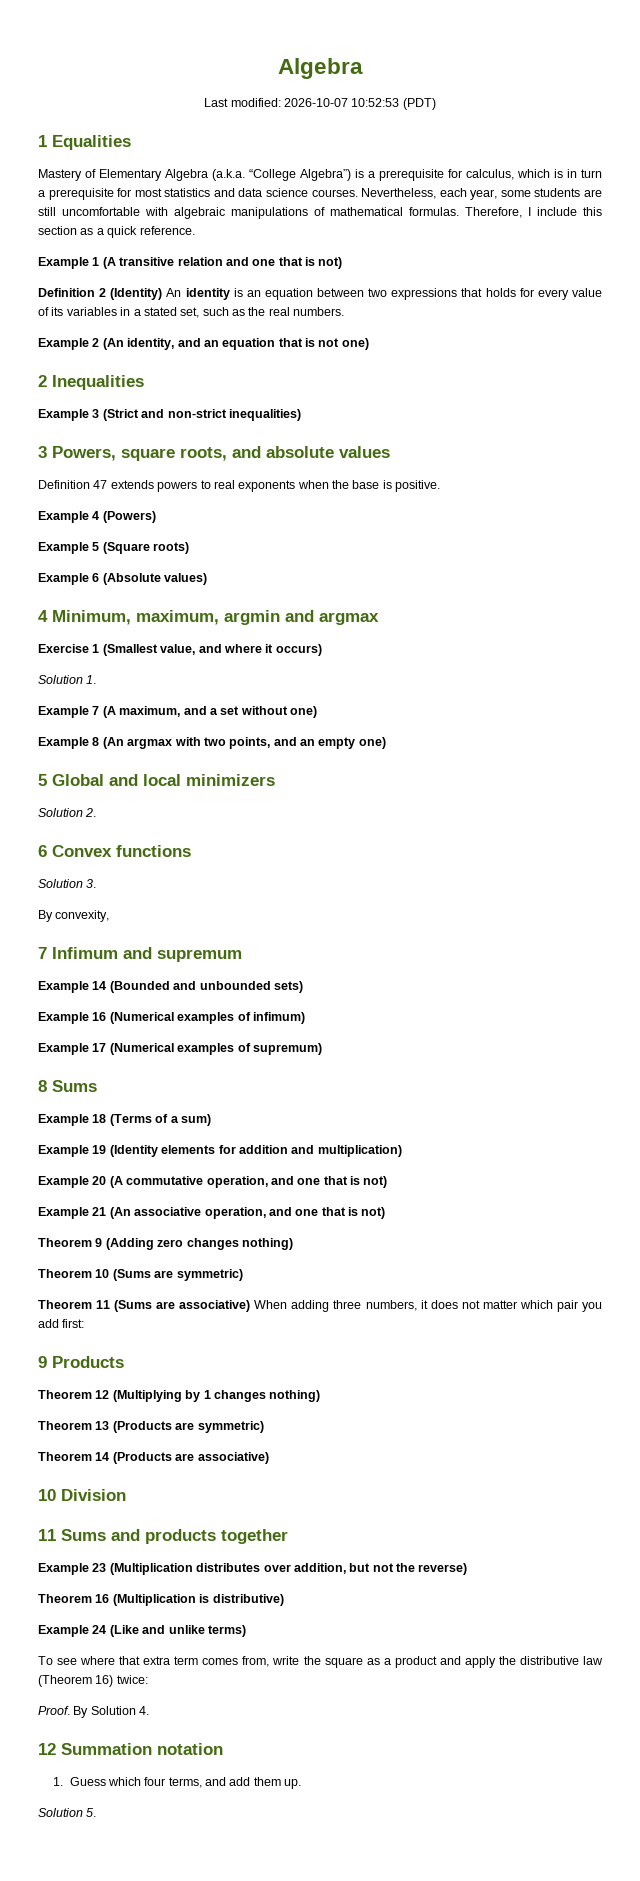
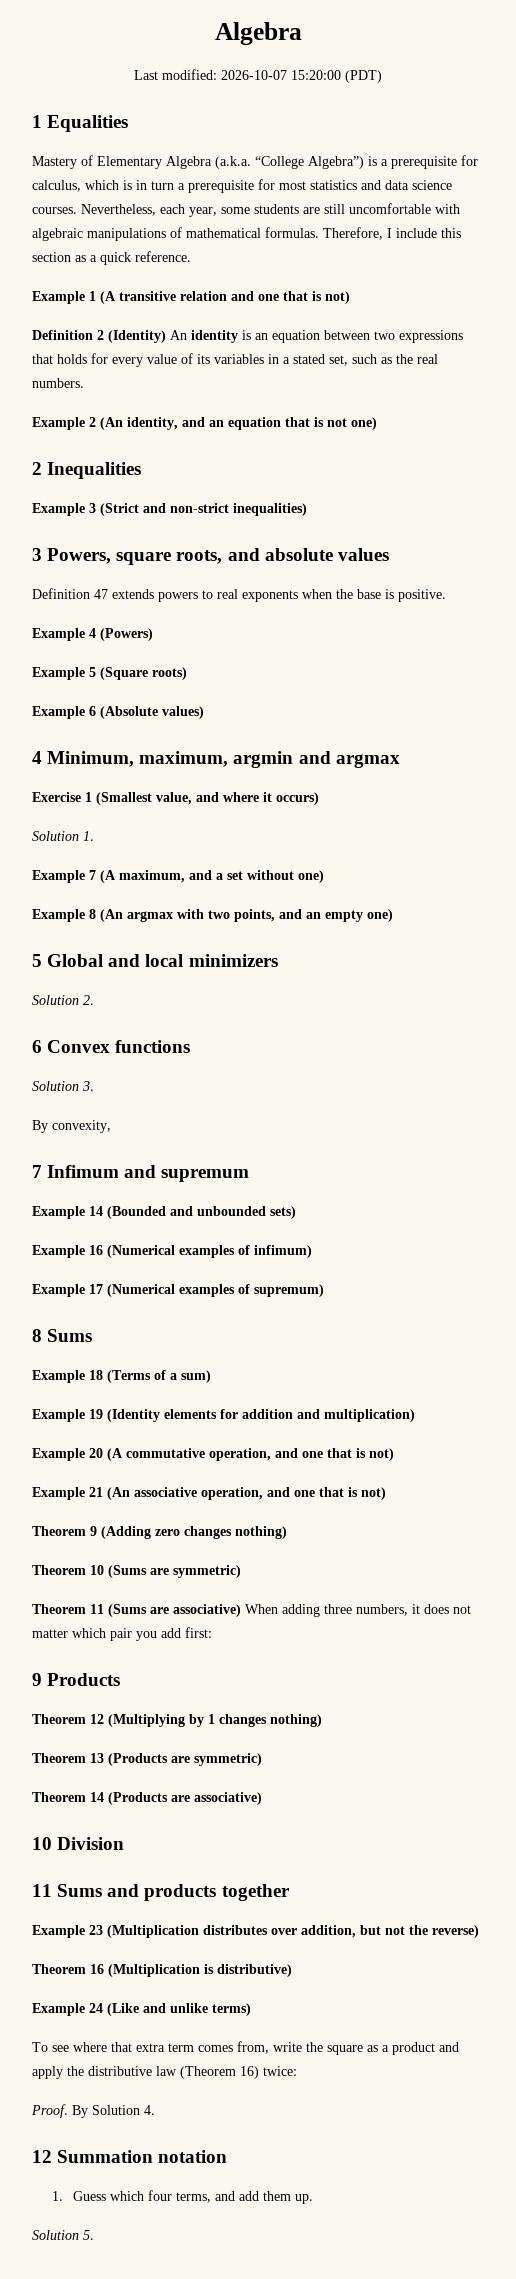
[351,98,400,107] 10:52:53 -> [291,70,341,80] 15:20:00

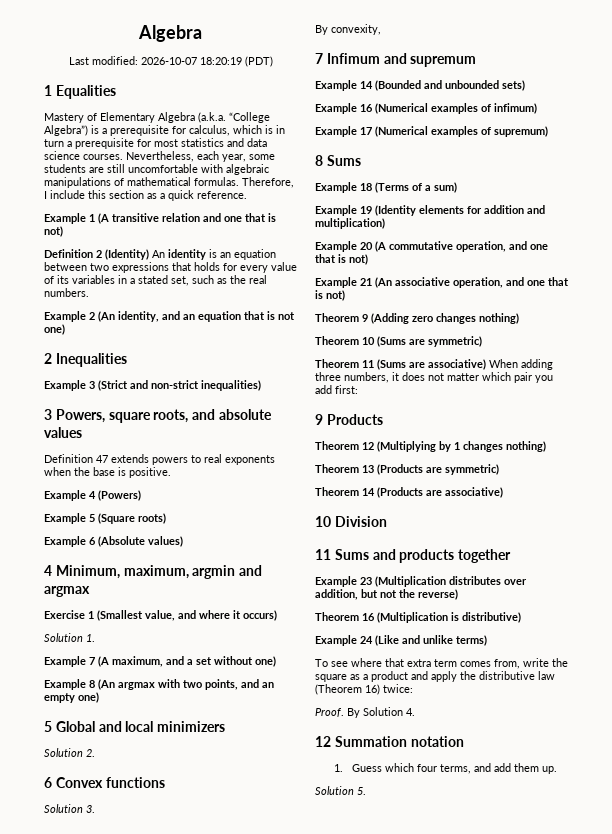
[291,70,341,80] 15:20:00 -> [199,57,242,65] 18:20:19

